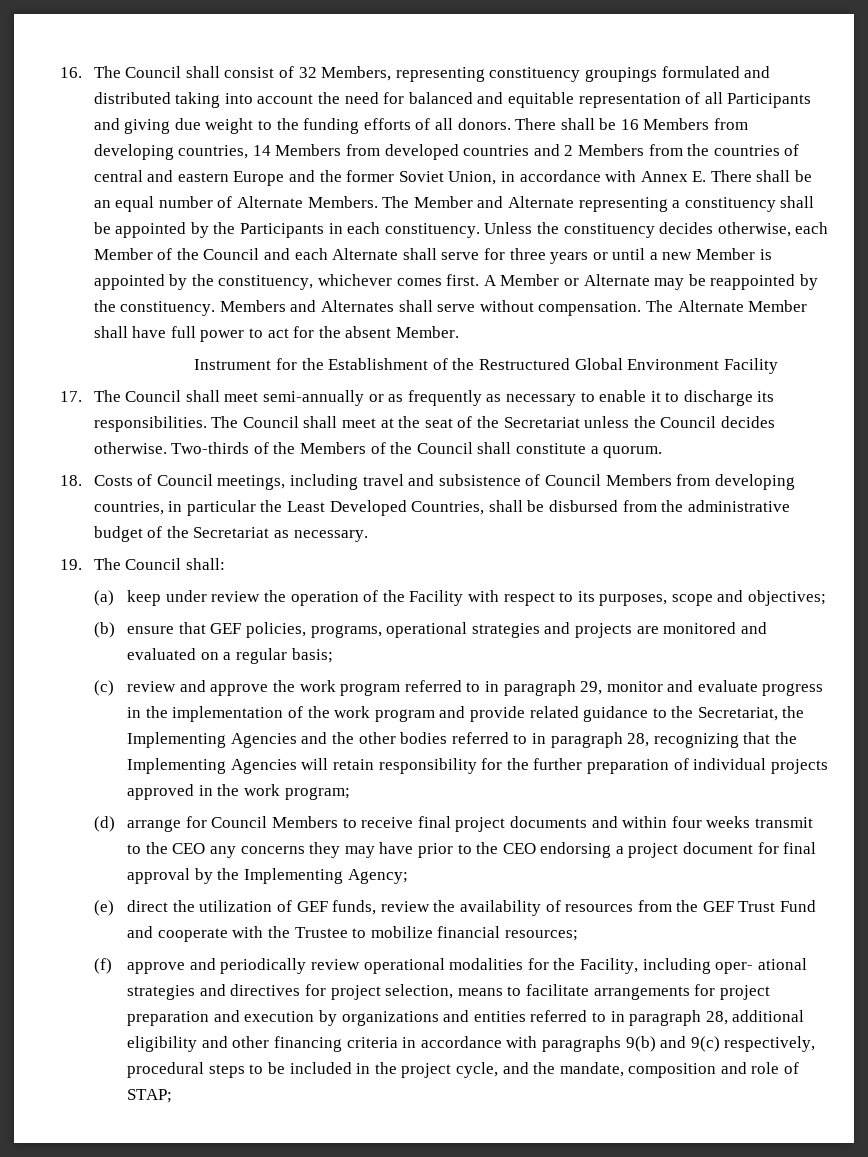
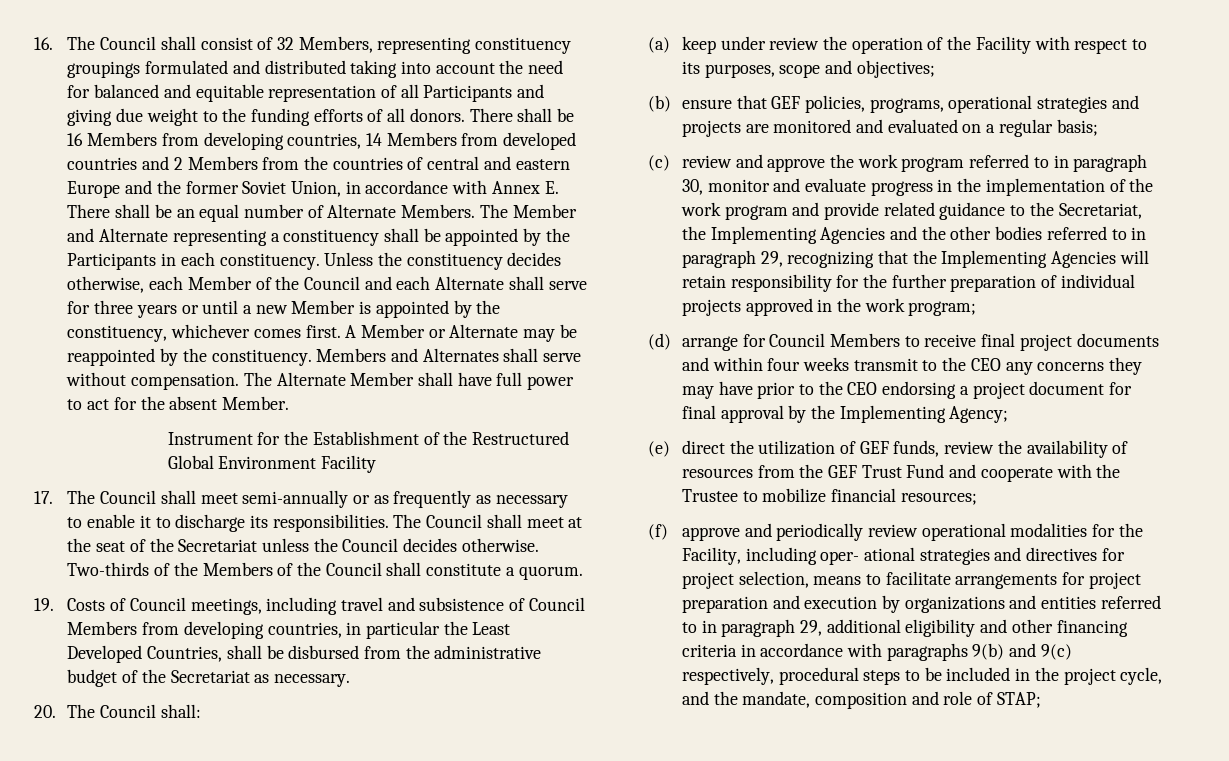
[60,475,82,486] 18. -> [34,598,54,611] 19.
[60,559,82,570] 19. -> [34,705,56,718] 20.
[580,681,603,695] 29, -> [681,179,703,195] 30,
[627,733,650,747] 28, -> [760,251,783,267] 29,
[705,1011,728,1025] 28, -> [800,620,823,636] 29,

